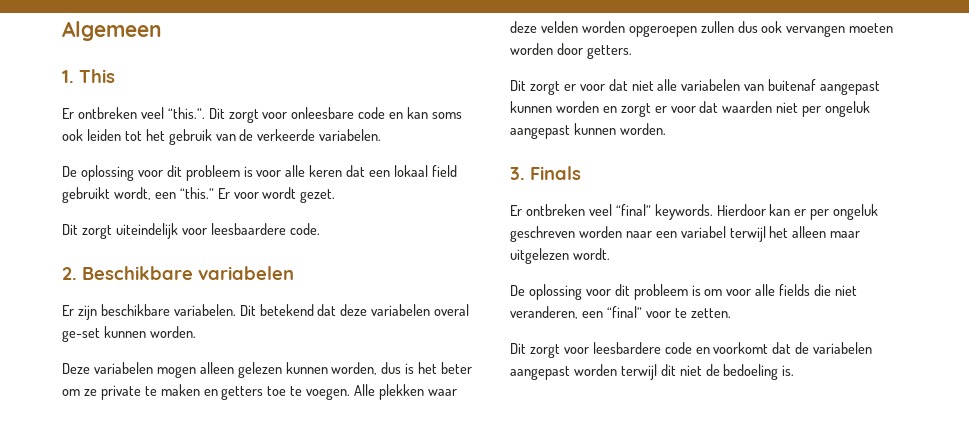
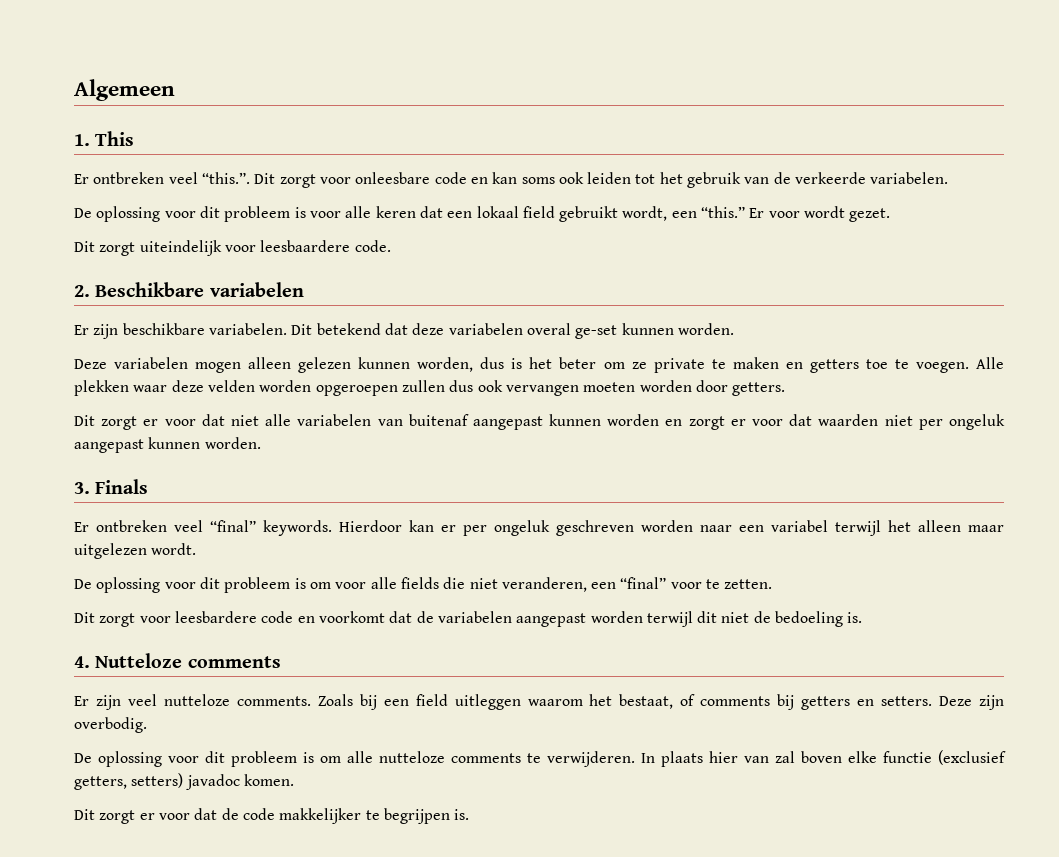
(795, 370) none -> [74,653,281,668] [74,694,1005,710] [74,717,147,733] [74,750,1006,767] [74,773,294,790] [74,808,470,824] // 4. Nutteloze comments // Er zijn veel nutteloze comments. Zoals bij een field uitleggen waarom het bestaat, of comments bij getters en setters. Deze zijn overbodig. // De oplossing voor dit probleem is om alle nutteloze comments te verwijderen. In plaats hier van zal boven elke functie (exclusief getters, setters) javadoc komen. // Dit zorgt er voor dat de code makkelijker te begrijpen is.

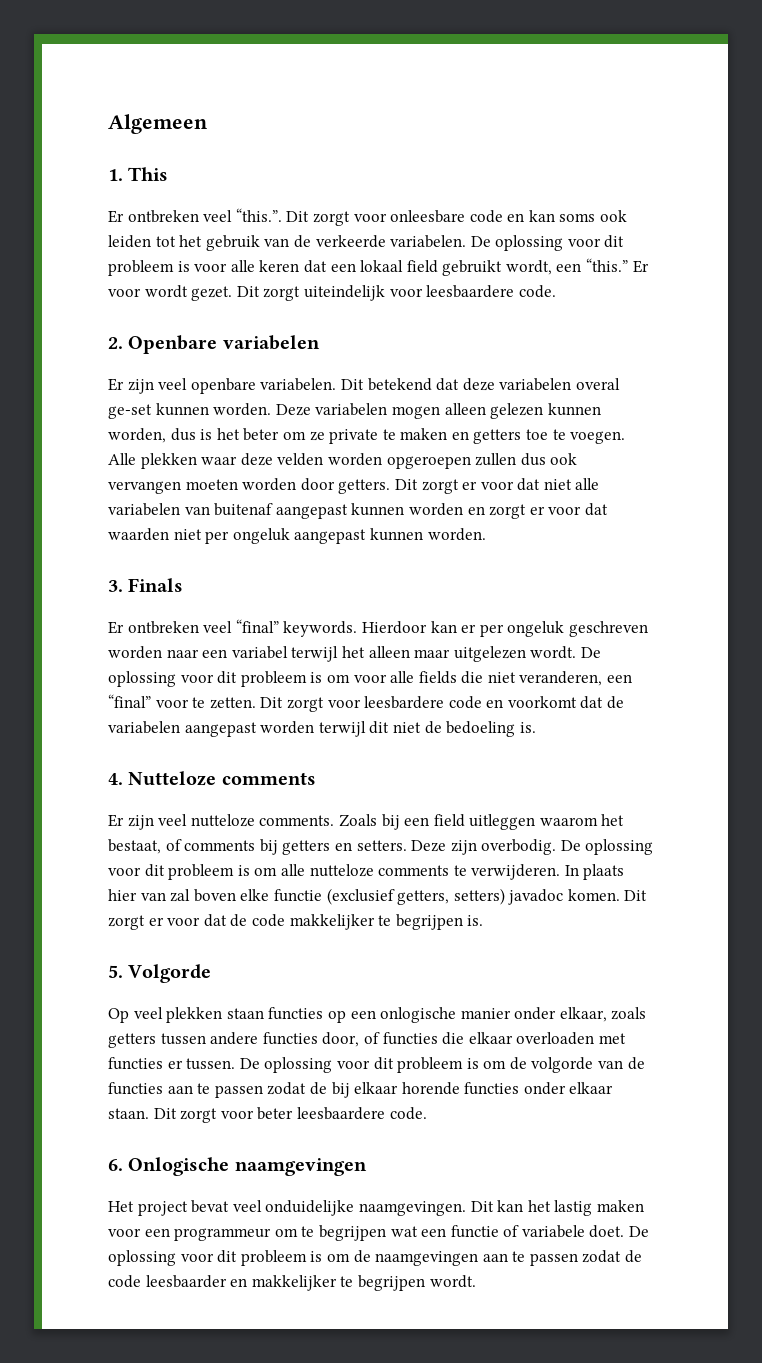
(949, 178) // -> (467, 241) none
(891, 215) // -> (233, 293) none
[95,282,205,297] Beschikbare -> [128,335,218,354] Openbare
[122,323,205,335] beschikbare -> [158,378,256,394] veel openbare
(734, 329) // -> (272, 409) none
(786, 389) // -> (391, 486) none
(197, 549) // -> (577, 652) none
(773, 584) // -> (256, 703) none
(147, 725) // -> (557, 847) none
(294, 780) // -> (620, 895) none
(470, 814) none -> [108,964,212,983] [108,1007,647,1023] [108,1032,626,1048] [108,1057,645,1073] [108,1082,614,1098] [108,1107,427,1123] [108,1157,367,1176] [108,1200,644,1216] [108,1225,650,1241] [108,1250,643,1266] [108,1275,476,1291] // 5. Volgorde // Op veel plekken staan functies op een onlogische manier onder elkaar, zoals getters tussen andere functies door, of functies die elkaar overloaden met functies er tussen. De oplossing voor dit probleem is om de volgorde van de functies aan te passen zodat de bij elkaar horende functies onder elkaar staan. Dit zorgt voor beter leesbaardere code. // 6. Onlogische naamgevingen // Het project bevat veel onduidelijke naamgevingen. Dit kan het lastig maken voor een programmeur om te begrijpen wat een functie of variabele doet. De oplossing voor dit probleem is om de naamgevingen aan te passen zodat de code leesbaarder en makkelijker te begrijpen wordt.

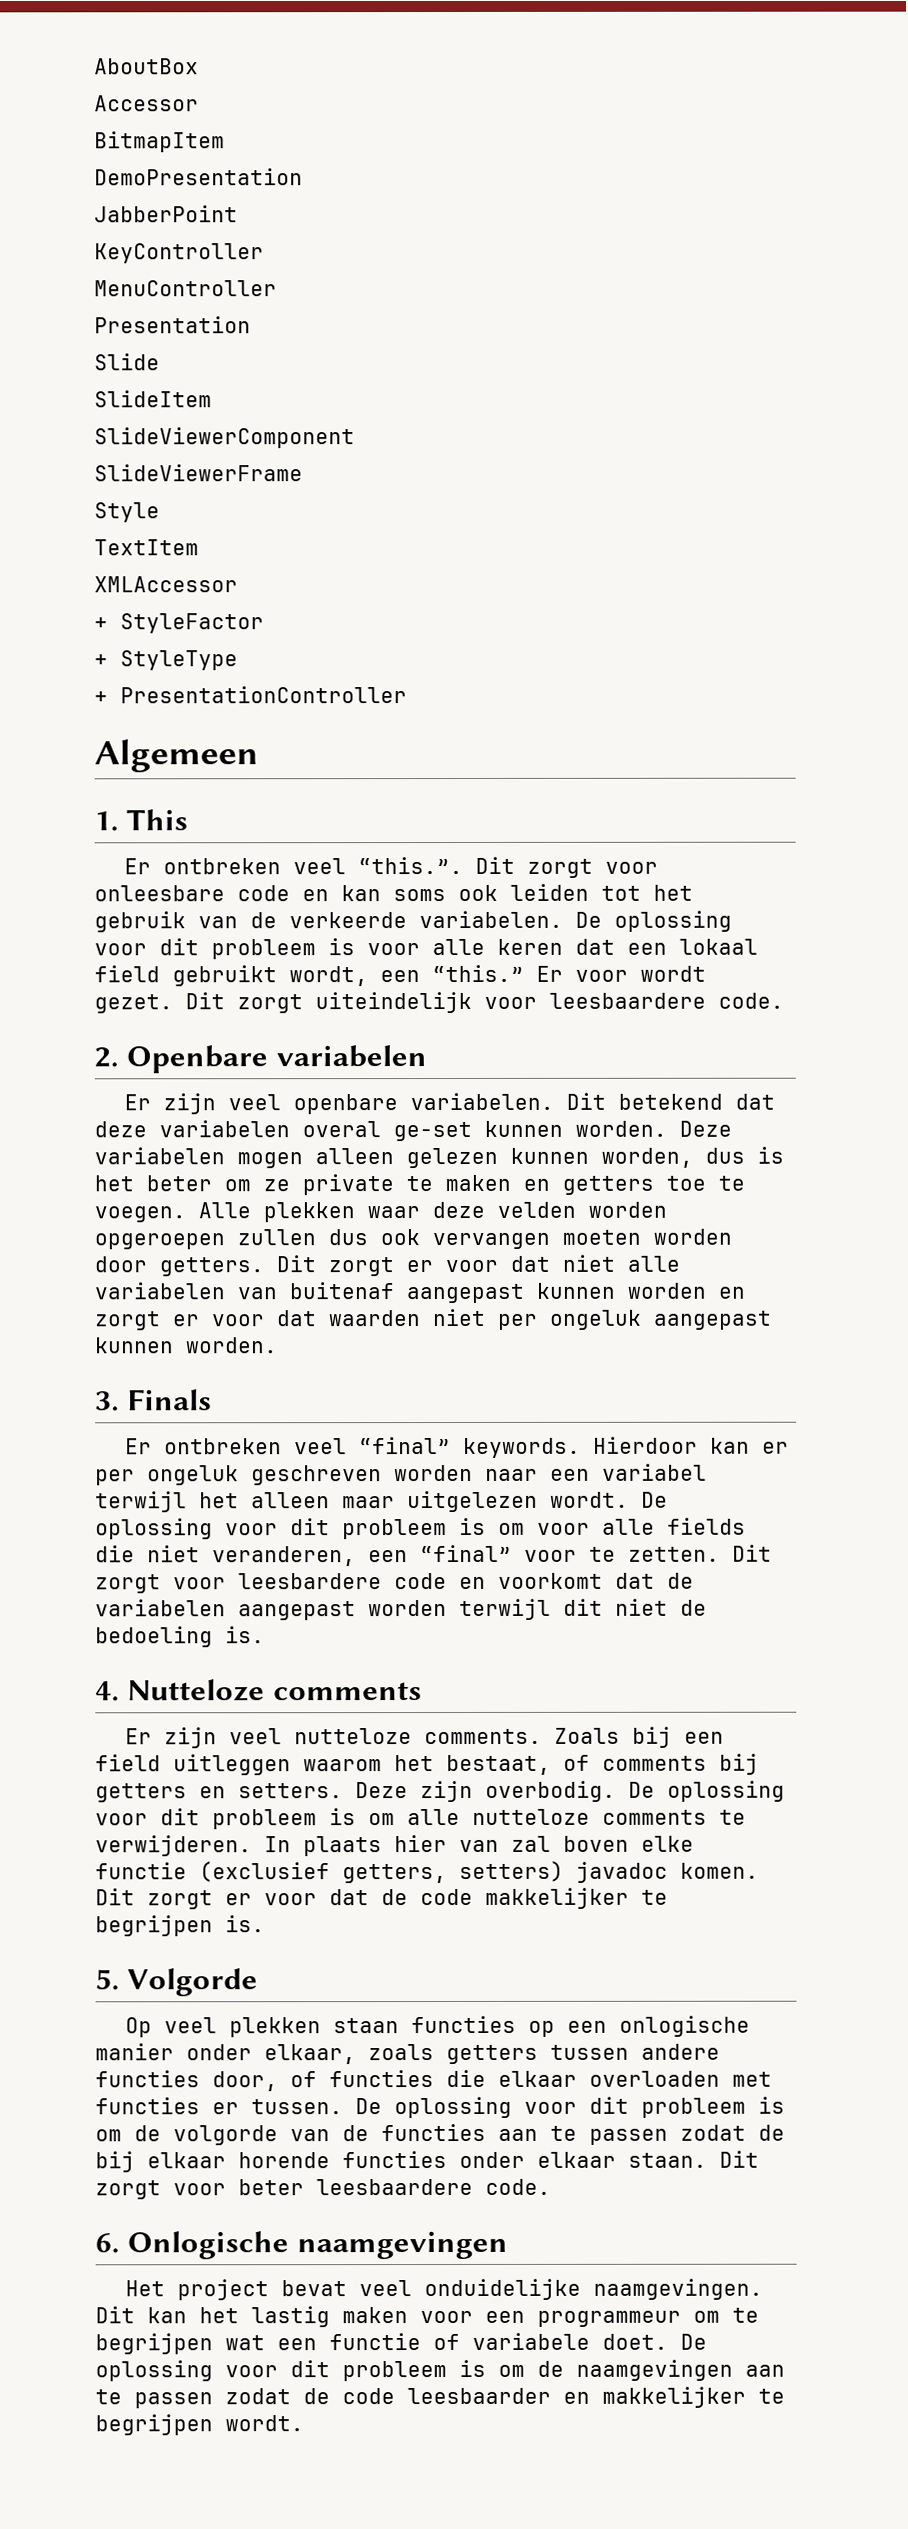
(108, 124) none -> [94,58,199,75] [94,95,199,112] [94,131,225,153] [94,168,303,186] [94,205,238,223] [94,243,264,264] [94,280,277,297] [94,316,251,334] [94,353,160,371] [94,390,212,408] [94,427,355,449] [94,464,303,482] [94,502,160,523] [94,539,199,556] [94,576,238,593] [94,613,264,634] [94,650,238,671] [94,686,407,704] AboutBox // Accessor // BitmapItem // DemoPresentation // JabberPoint // KeyController // MenuController // Presentation // Slide // SlideItem // SlideViewerComponent // SlideViewerFrame // Style // TextItem // XMLAccessor // + StyleFactor // + StyleType // + PresentationController //

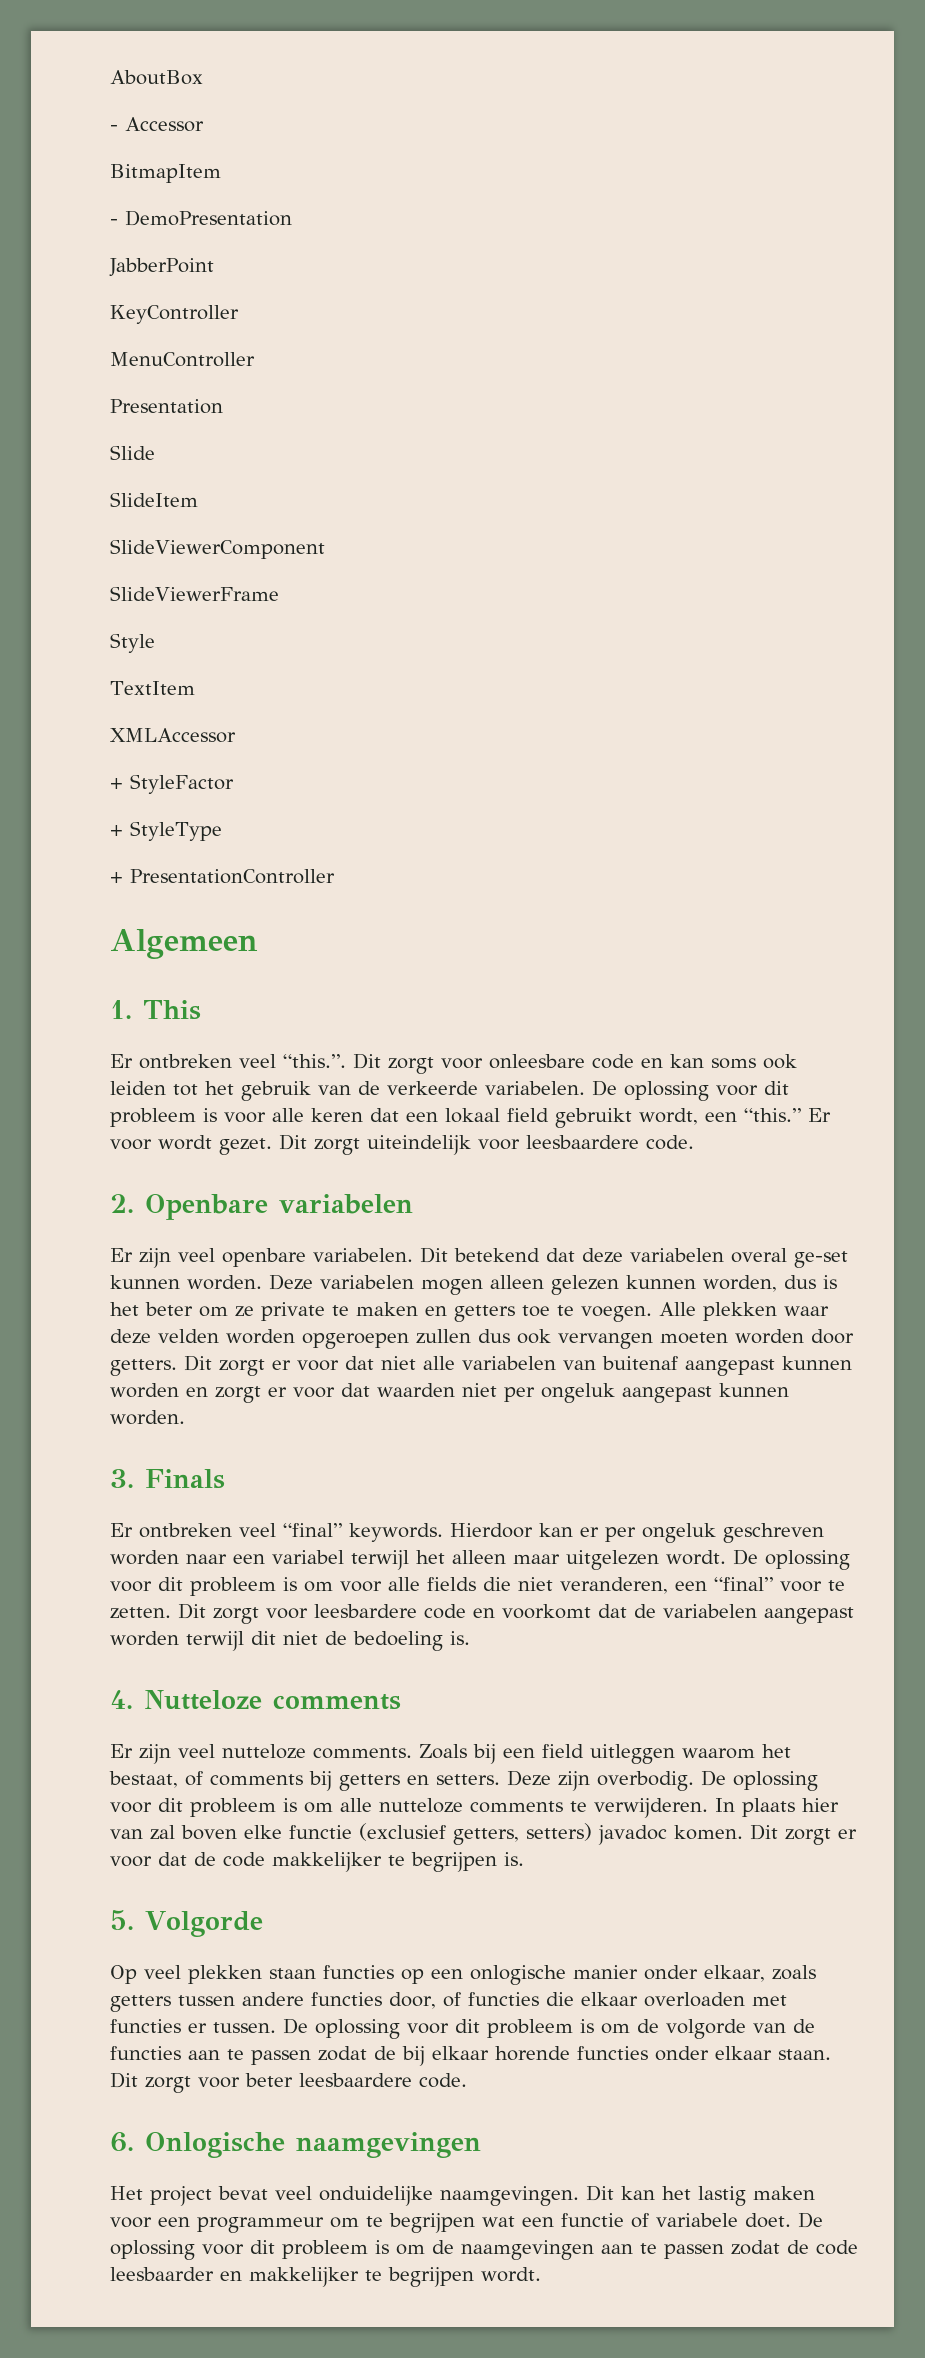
(199, 66) none -> [110,125,118,131] -
(225, 142) none -> [110,219,118,225] -

